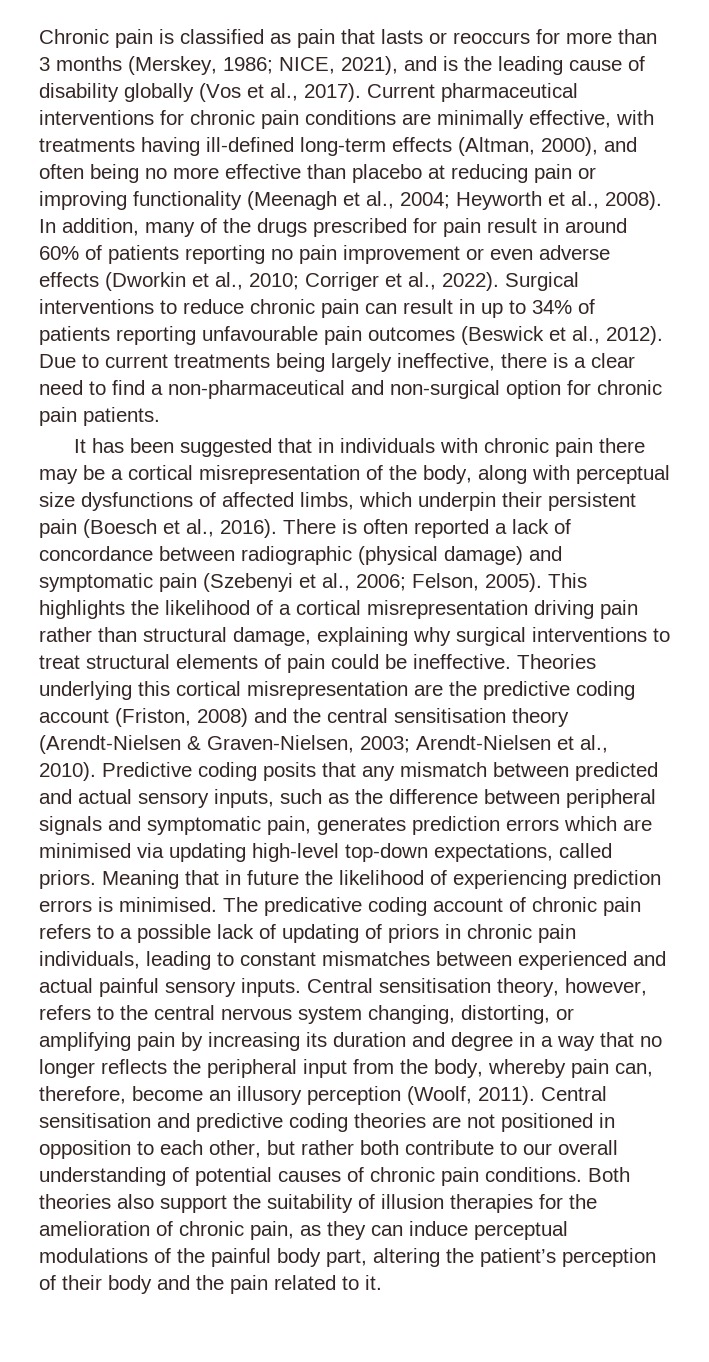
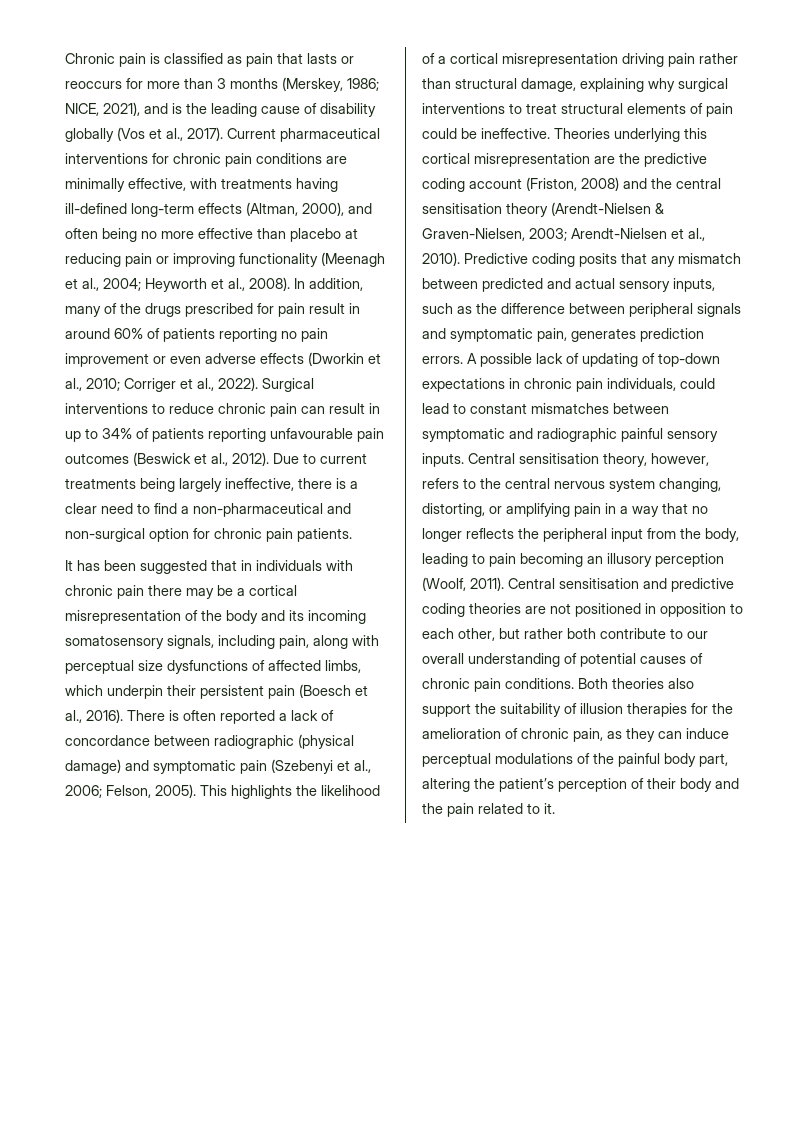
[423,465,472,484] body, -> [226,610,366,624] [65,635,309,649] body and its incoming somatosensory signals, including pain,
[506,816,652,831] [39,843,612,862] [39,870,661,889] [39,897,641,916] [39,924,132,939] errors which are minimised via updating high-level top-down expectations, called priors. Meaning that in future the likelihood of experiencing prediction errors is minimised. The predicative coding account of chronic pain refers to a -> [422,353,477,364] errors. A
[388,924,439,943] priors -> [658,353,720,367] [422,378,505,392] top-down expectations
[146,951,211,970] leading -> [680,378,715,389] [422,403,449,414] could lead
[518,951,666,970] [39,978,93,993] experienced and actual -> [422,428,617,442] symptomatic and radiographic
[181,1032,513,1051] by increasing its duration and degree -> (601, 510) none
[488,1059,653,1078] [39,1086,203,1104] whereby pain can, therefore, become -> [422,553,583,567] leading to pain becoming

